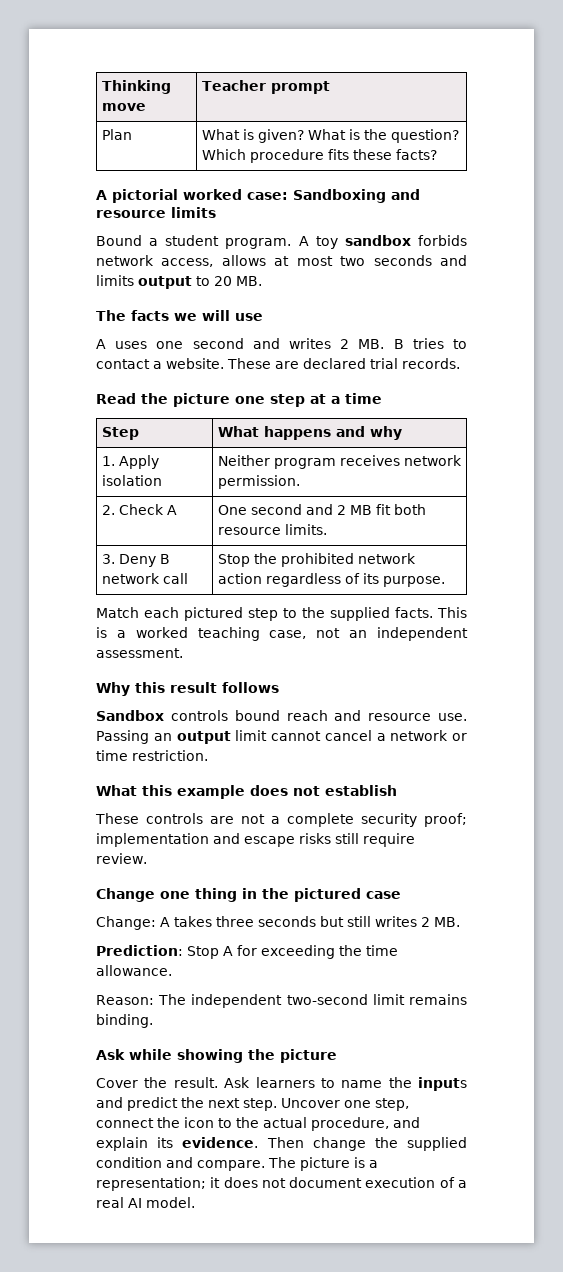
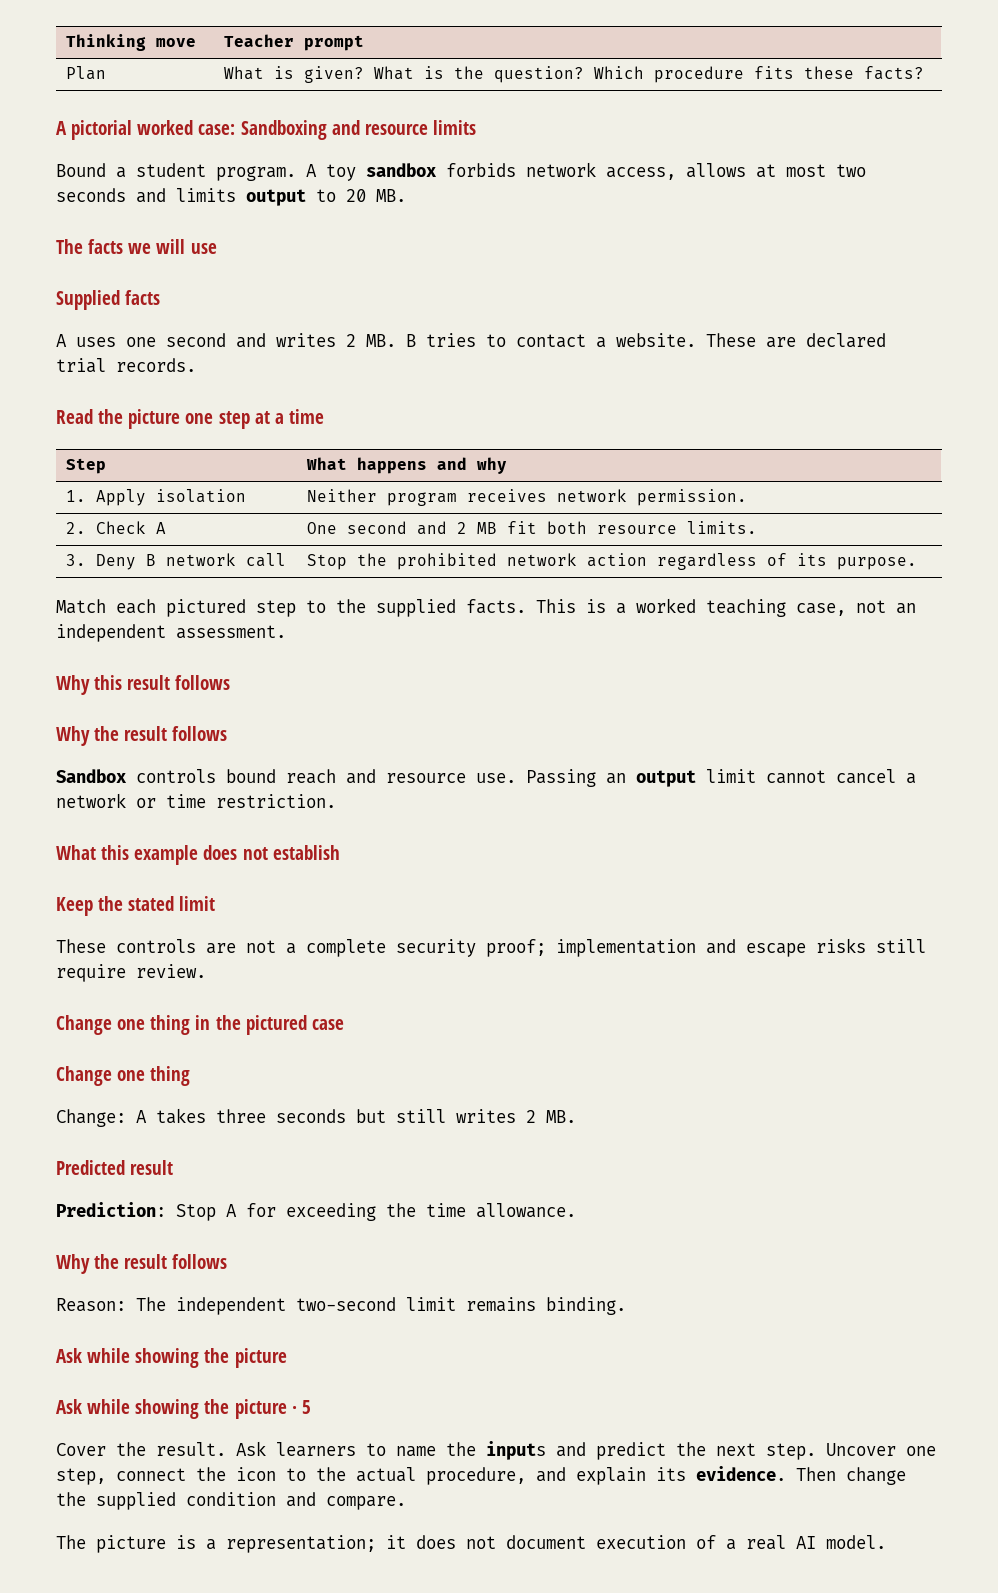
(263, 317) none -> [56,290,161,310] // Supplied facts
(279, 687) none -> [56,726,228,746] // Why the result follows
(397, 790) none -> [56,896,216,916] // Keep the stated limit
(401, 895) none -> [56,1066,191,1086] // Change one thing
(460, 922) none -> [56,1160,174,1175] // Predicted result
(172, 970) none -> [56,1254,228,1274] // Why the result follows
(337, 1056) none -> [56,1399,311,1419] // Ask while showing the picture · 5
(265, 1165) none -> (406, 1503) //

